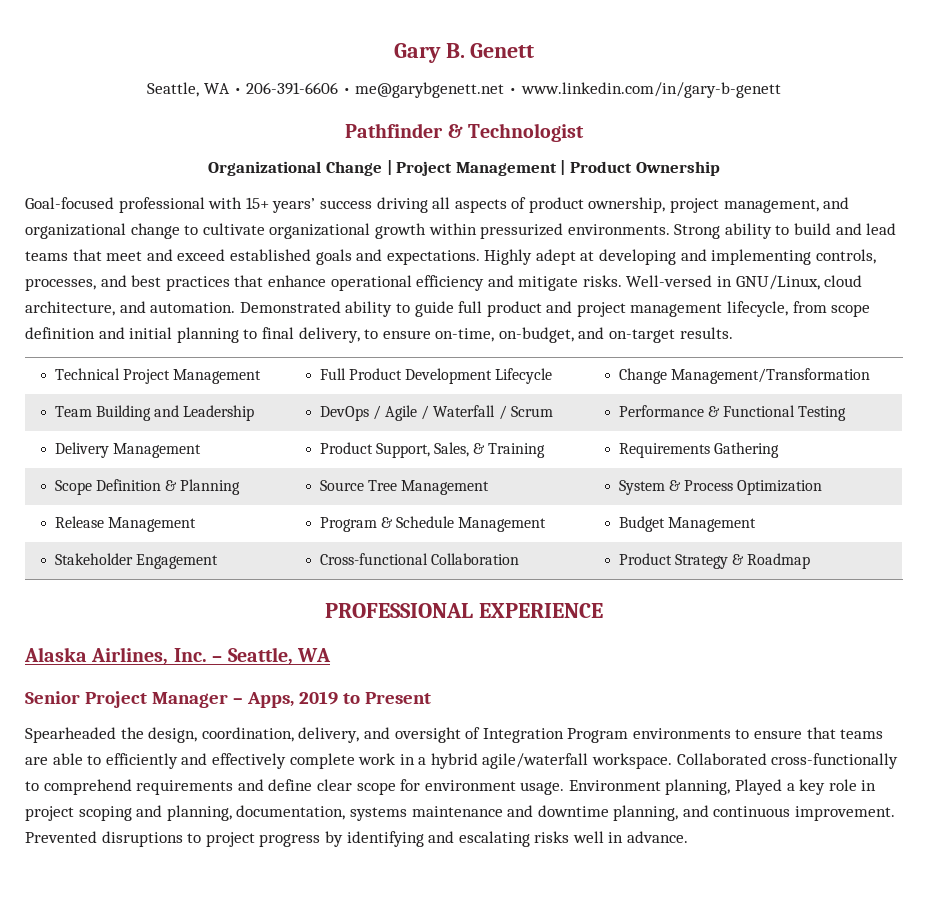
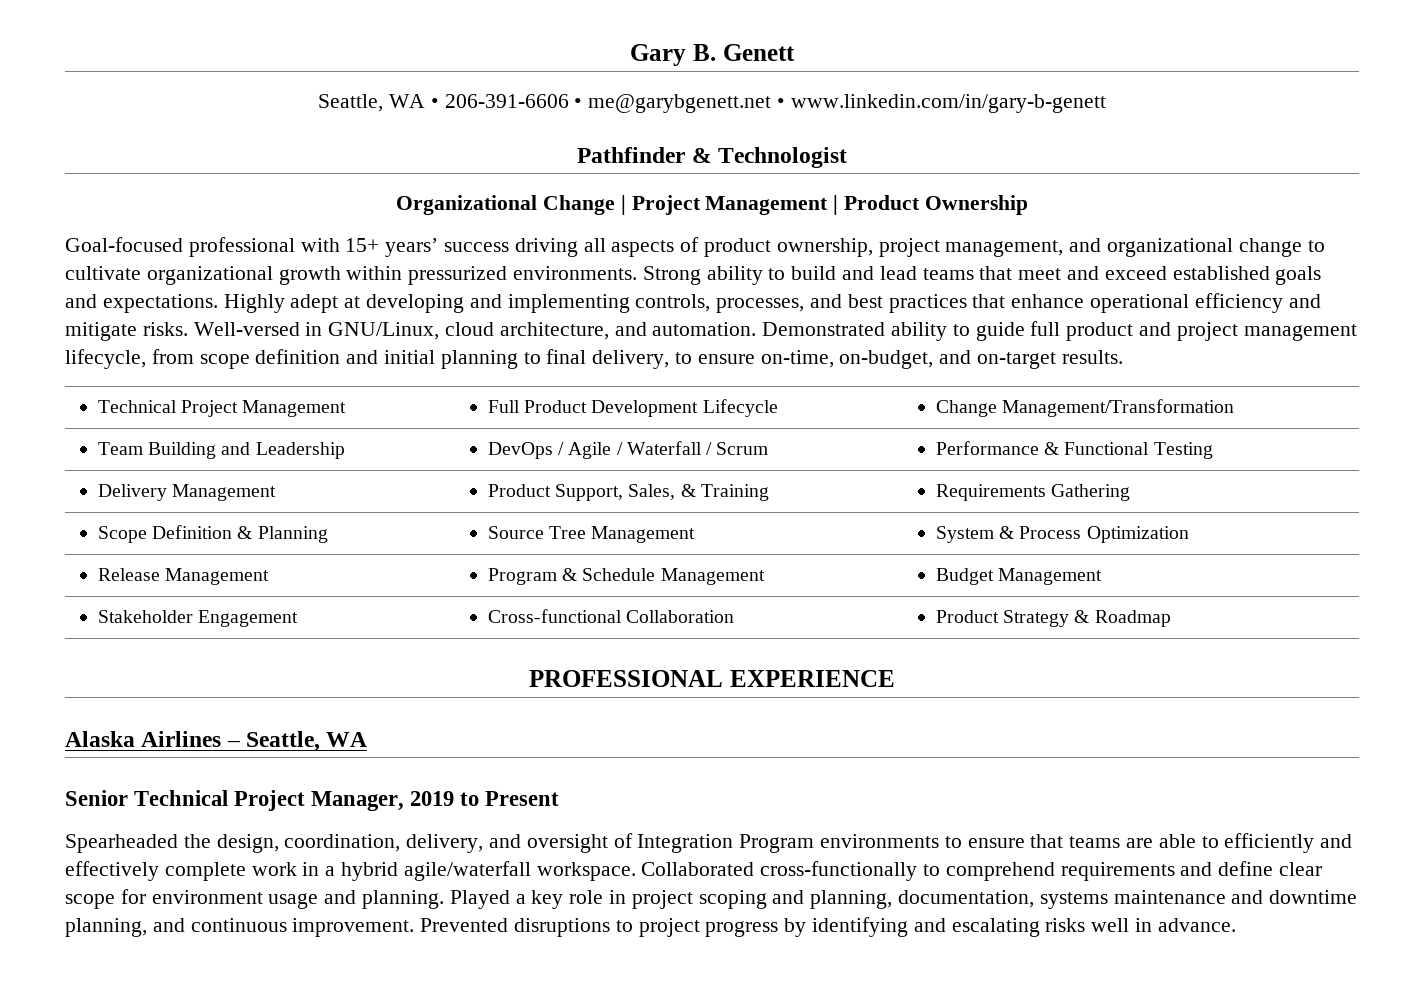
[91,647,207,665] Airlines, Inc. -> [141,731,222,747] Airlines
[84,691,294,708] Project Manager – Apps, -> [134,790,405,811] Technical Project Manager,
[520,779,731,795] usage. Environment planning, -> [268,890,445,909] usage and planning.

